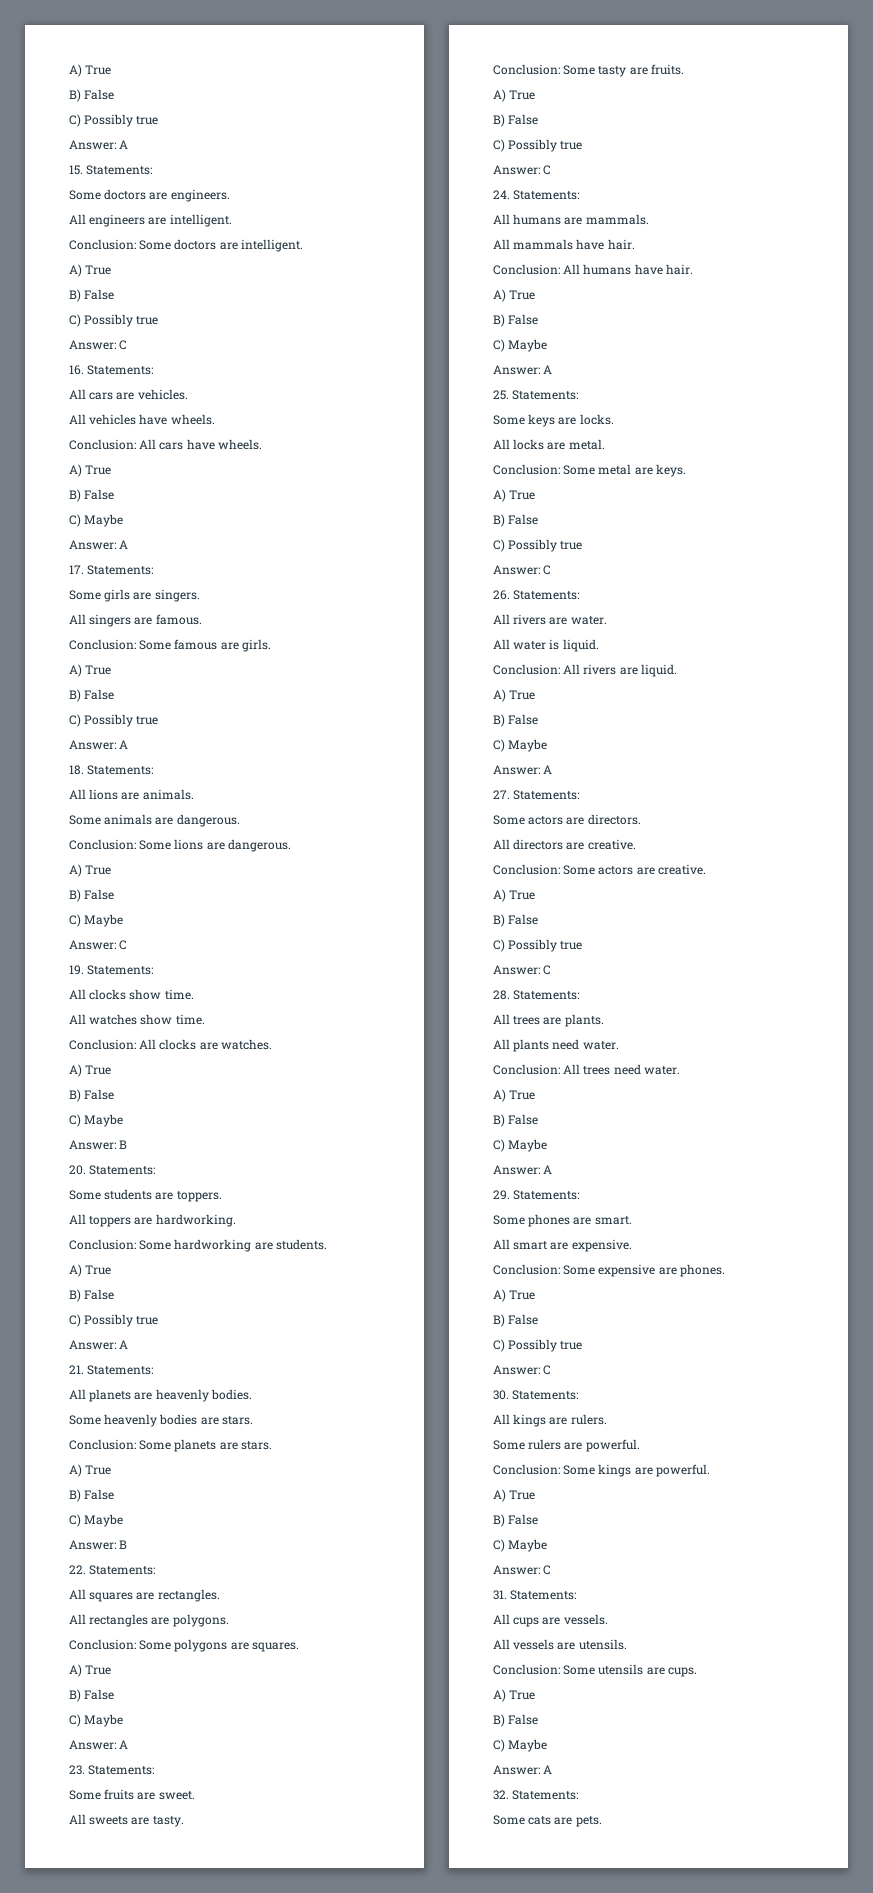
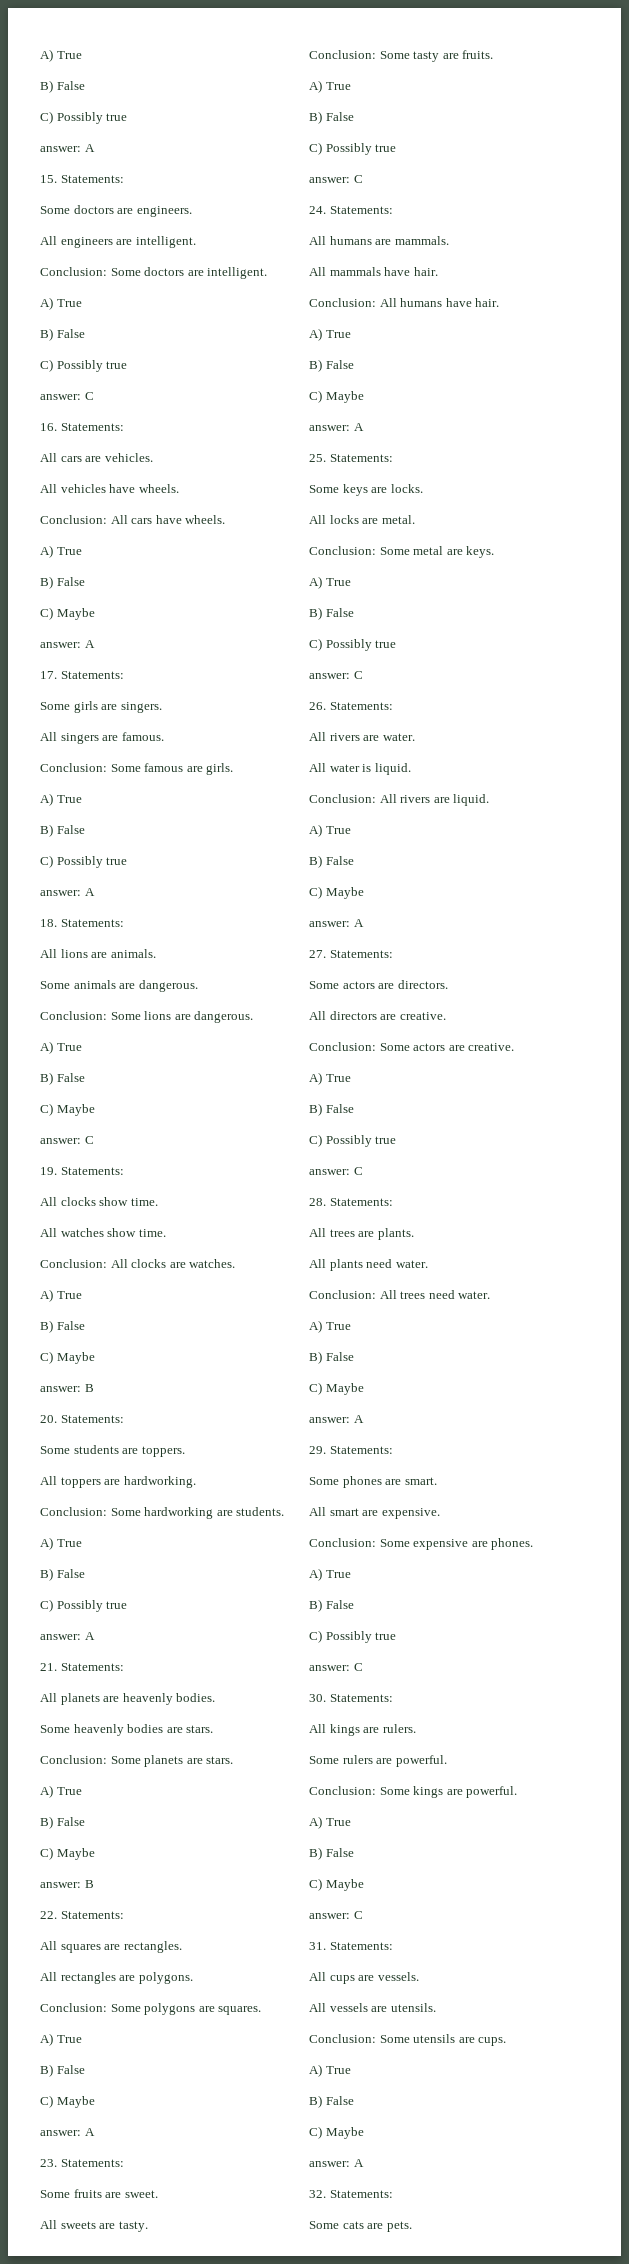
[69,64,112,77] [69,89,115,102] [69,114,159,127] [69,140,116,150] A) True // B) False // C) Possibly true // Answer: -> [40,49,82,62] [40,80,85,93] [40,111,128,124] [40,146,81,152] A) True // B) False // C) Possibly true // answer:
[69,340,116,350] Answer: -> [40,394,81,400] answer:
[69,540,116,550] Answer: -> [40,642,81,648] answer:
[69,740,116,750] Answer: -> [40,890,81,896] answer:
[69,940,116,950] Answer: -> [40,1138,81,1144] answer:
[69,1140,116,1150] Answer: -> [40,1386,81,1392] answer:
[69,1340,116,1350] Answer: -> [40,1634,81,1640] answer:
[69,1540,116,1550] Answer: -> [40,1882,81,1888] answer:
[69,1740,116,1750] Answer: -> [40,2130,81,2136] answer:
[493,165,540,175] Answer: -> [309,177,350,183] answer:
[493,365,540,375] Answer: -> [309,425,350,431] answer:
[493,565,540,575] Answer: -> [309,673,350,679] answer:
[493,765,540,775] Answer: -> [309,921,350,927] answer:
[493,965,540,975] Answer: -> [309,1169,350,1175] answer:
[493,1165,540,1175] Answer: -> [309,1417,350,1423] answer:
[493,1365,540,1375] Answer: -> [309,1665,350,1671] answer:
[493,1565,540,1575] Answer: -> [309,1913,350,1919] answer:
[493,1765,540,1775] Answer: -> [309,2161,350,2167] answer:

